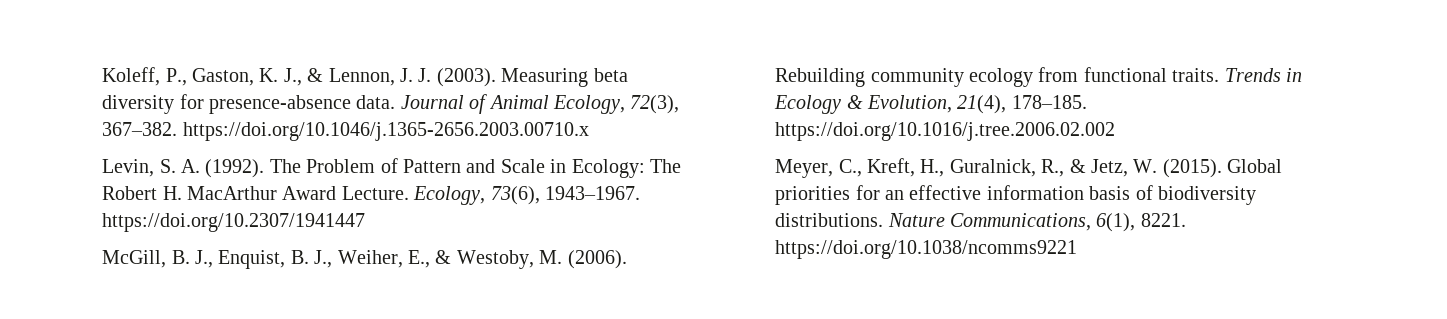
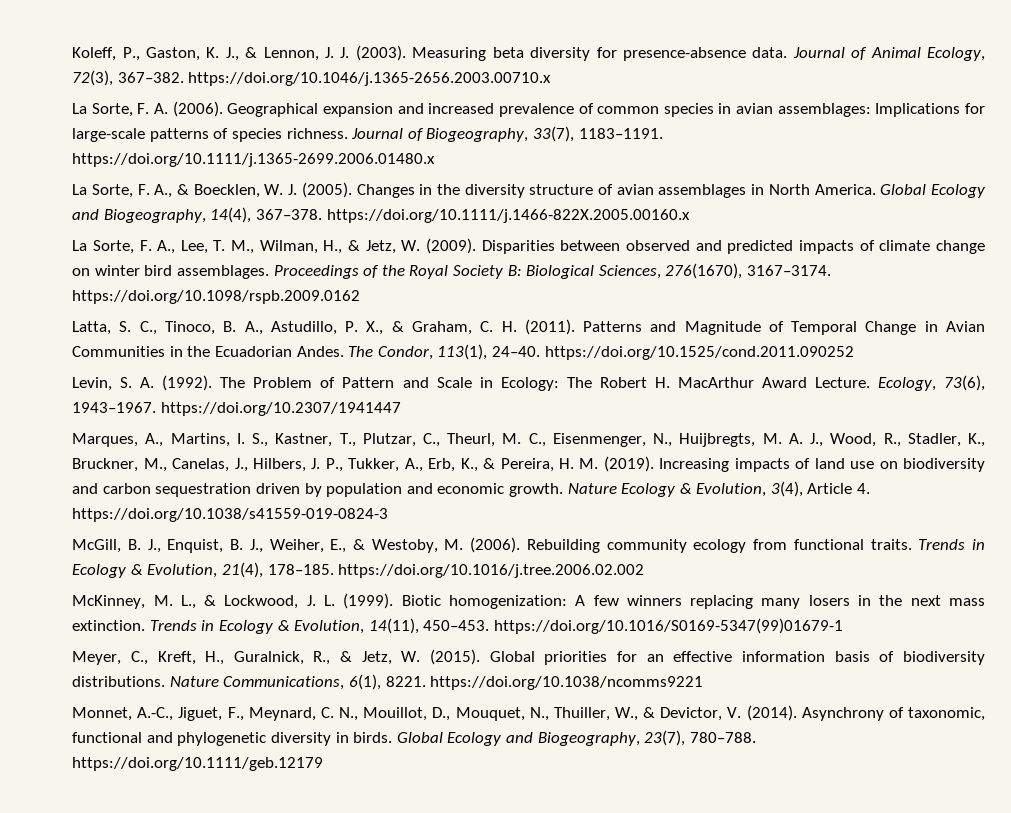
(589, 131) none -> [72,101,985,117] [72,126,663,142] [72,153,436,167] [72,182,985,198] [72,207,690,223] [72,238,985,254] [72,263,831,279] [72,290,361,304] [72,319,985,335] [72,344,854,360] // La Sorte, F. A. (2006). Geographical expansion and increased prevalence of common species in avian assemblages: Implications for large-scale patterns of species richness. Journal of Biogeography, 33(7), 1183–1191. https://doi.org/10.1111/j.1365-2699.2006.01480.x // La Sorte, F. A., & Boecklen, W. J. (2005). Changes in the diversity structure of avian assemblages in North America. Global Ecology and Biogeography, 14(4), 367–378. https://doi.org/10.1111/j.1466-822X.2005.00160.x // La Sorte, F. A., Lee, T. M., Wilman, H., & Jetz, W. (2009). Disparities between observed and predicted impacts of climate change on winter bird assemblages. Proceedings of the Royal Society B: Biological Sciences, 276(1670), 3167–3174. https://doi.org/10.1098/rspb.2009.0162 // Latta, S. C., Tinoco, B. A., Astudillo, P. X., & Graham, C. H. (2011). Patterns and Magnitude of Temporal Change in Avian Communities in the Ecuadorian Andes. The Condor, 113(1), 24–40. https://doi.org/10.1525/cond.2011.090252
(366, 222) none -> [72,433,985,447] [72,456,985,472] [72,481,871,497] [72,508,389,522] // Marques, A., Martins, I. S., Kastner, T., Plutzar, C., Theurl, M. C., Eisenmenger, N., Huijbregts, M. A. J., Wood, R., Stadler, K., Bruckner, M., Canelas, J., Hilbers, J. P., Tukker, A., Erb, K., & Pereira, H. M. (2019). Increasing impacts of land use on biodiversity and carbon sequestration driven by population and economic growth. Nature Ecology & Evolution, 3(4), Article 4. https://doi.org/10.1038/s41559-019-0824-3
(1116, 131) none -> [72,593,985,609] [72,618,843,634] // McKinney, M. L., & Lockwood, J. L. (1999). Biotic homogenization: A few winners replacing many losers in the next mass extinction. Trends in Ecology & Evolution, 14(11), 450–453. https://doi.org/10.1016/S0169-5347(99)01679-1
(1078, 249) none -> [72,705,985,721] [72,730,756,746] [72,757,324,771] // Monnet, A.-C., Jiguet, F., Meynard, C. N., Mouillot, D., Mouquet, N., Thuiller, W., & Devictor, V. (2014). Asynchrony of taxonomic, functional and phylogenetic diversity in birds. Global Ecology and Biogeography, 23(7), 780–788. https://doi.org/10.1111/geb.12179

